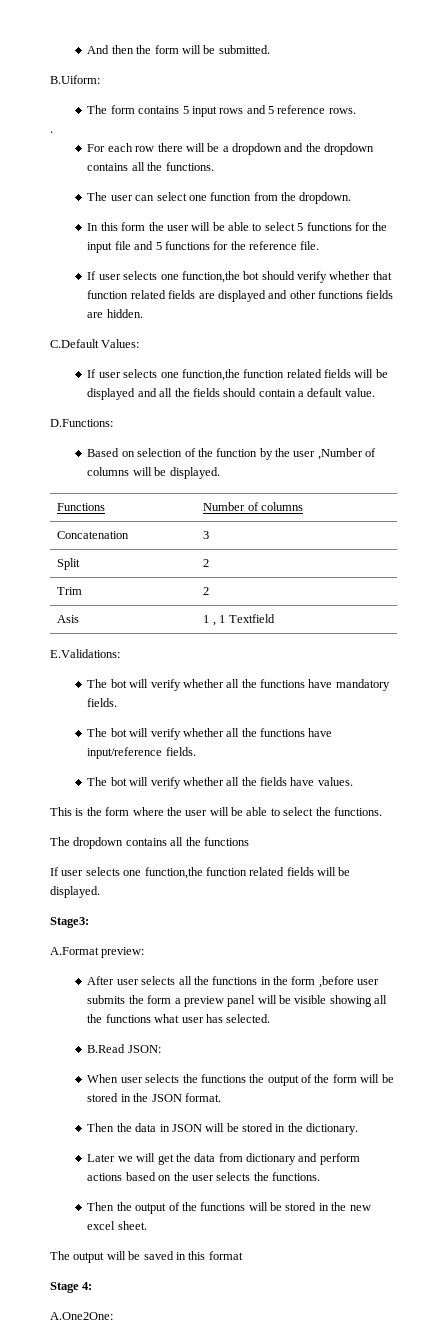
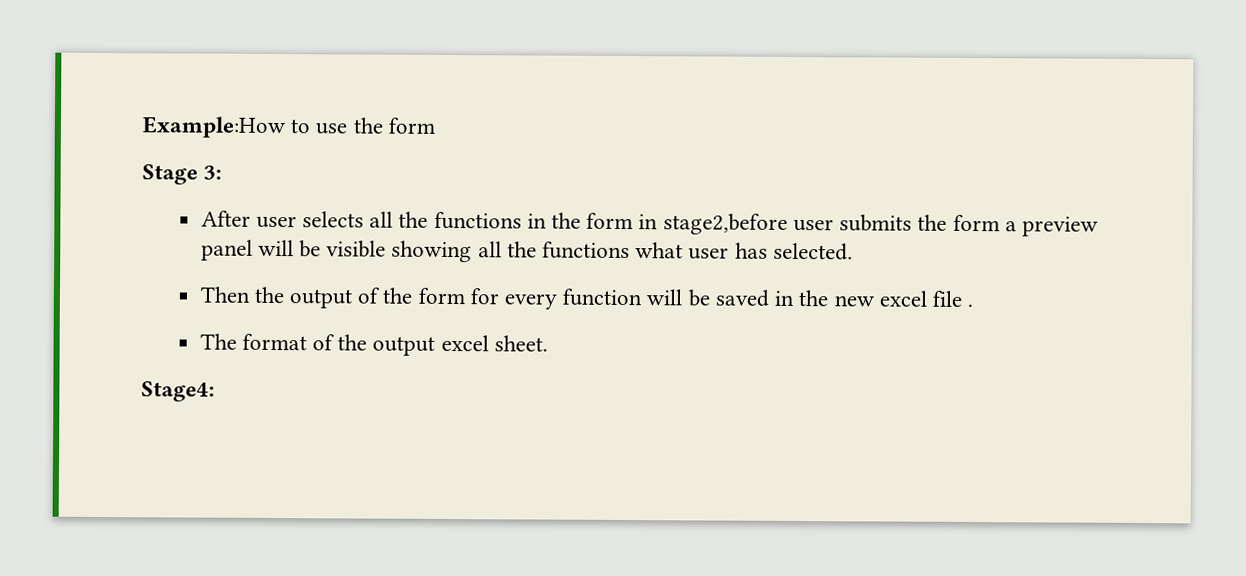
[87,45,270,54] [50,75,100,84] [87,105,356,117] [50,131,53,133] [87,143,375,155] [87,162,214,171] [87,192,352,204] [87,222,388,231] [87,241,320,253] [87,271,392,283] [87,290,394,302] [87,309,143,318] [50,339,140,348] [87,369,388,381] [87,388,375,400] [50,419,113,427] [87,448,377,460] [87,467,220,479] [57,503,106,511] [203,502,304,511] [57,531,130,539] [203,531,210,539] [57,558,81,570] [203,559,210,567] [57,587,83,595] [203,587,210,595] [57,615,80,623] [203,614,275,626] [50,649,120,658] [87,679,390,691] [87,698,118,707] [87,728,333,740] [87,747,196,759] [87,777,353,789] [50,807,382,816] [50,837,249,849] [50,867,351,879] [50,886,100,898] [50,917,89,928] [50,947,145,958] And then the form will be submitted. // B.Uiform: // The form contains 5 input rows and 5 reference rows. // . // For each row there will be a dropdown and the dropdown contains all the functions. // The user can select one function from the dropdown. // In this form the user will be able to select 5 functions for the input file and 5 functions for the reference file. // If user selects one function,the bot should verify whether that function related fields are displayed and other functions fields are hidden. // C.Default Values: // If user selects one function,the function related fields will be displayed and all the fields should contain a default value. // D.Functions: // Based on selection of the function by the user ,Number of columns will be displayed. // Functions | Number of columns // Concatenation | 3 // Split | 2 // Trim | 2 // Asis | 1 , 1 Textfield // E.Validations: // The bot will verify whether all the functions have mandatory fields. // The bot will verify whether all the functions have input/reference fields. // The bot will verify whether all the fields have values. // This is the form where the user will be able to select the functions. // The dropdown contains all the functions // If user selects one function,the function related fields will be displayed. // Stage3: // A.Format preview: -> [142,116,435,139] [142,164,223,185] Example:How to use the form // Stage 3:
[318,976,354,988] ,before -> [638,213,788,235] in stage2,before
[87,1044,161,1053] [87,1074,246,1083] B.Read JSON: // When user selects the functions -> [199,286,251,303] Then
[360,1074,394,1083] [87,1093,221,1102] [87,1123,359,1135] [87,1153,360,1165] [87,1172,321,1181] [87,1202,371,1214] [87,1221,147,1230] [50,1251,243,1263] [50,1282,93,1293] [50,1312,113,1320] will be stored in the JSON format. // Then the data in JSON will be stored in the dictionary. // Later we will get the data from dictionary and perform actions based on the user selects the functions. // Then the output of the functions will be stored in the new excel sheet. // The output will be saved in this format // Stage 4: // A.One2One: -> [469,288,974,310] [199,333,548,356] [141,381,215,402] for every function will be saved in the new excel file . // The format of the output excel sheet. // Stage4:

